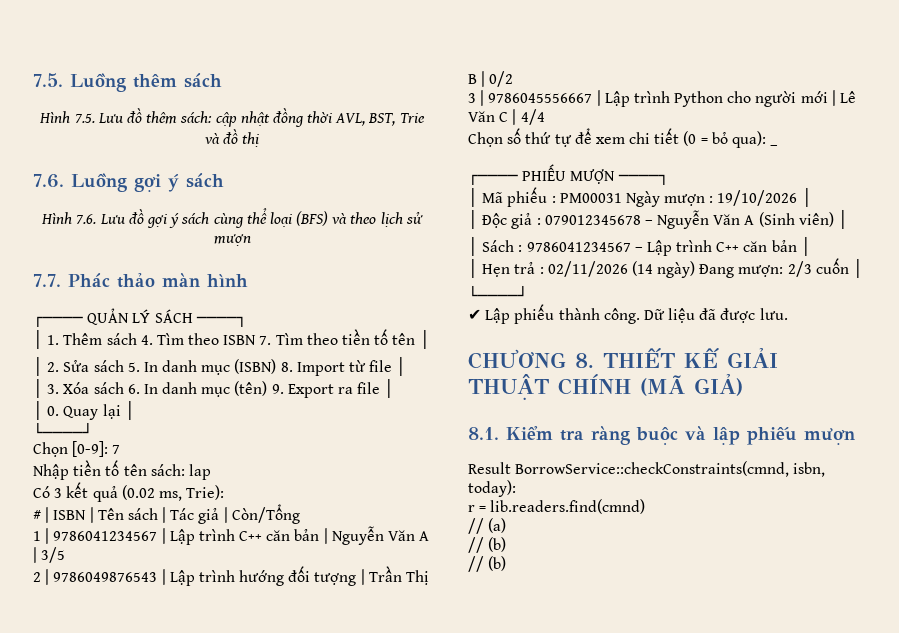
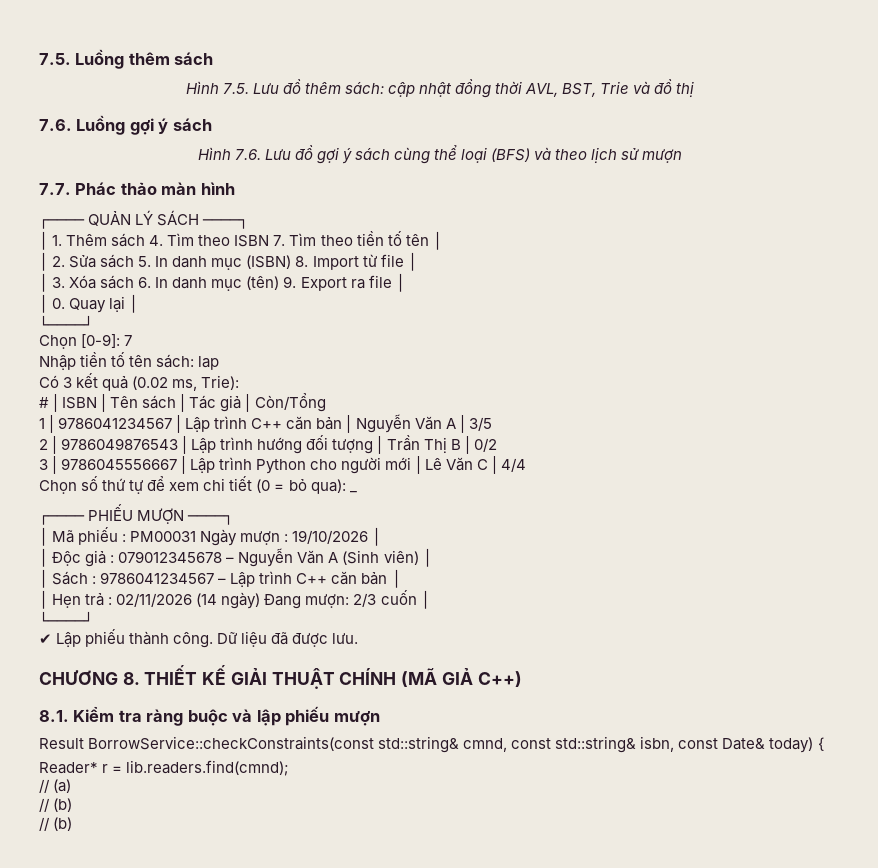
[694,374,743,396] GIẢ) -> [441,668,522,687] GIẢ C++)
[515,461,826,477] [468,480,516,497] BorrowService::checkConstraints(cmnd, isbn, today): // -> [88,736,824,753] [39,762,98,774] BorrowService::checkConstraints(const std::string& cmnd, const std::string& isbn, const Date& today) { // Reader*
[490,499,646,514] lib.readers.find(cmnd) -> [126,760,290,776] lib.readers.find(cmnd);

